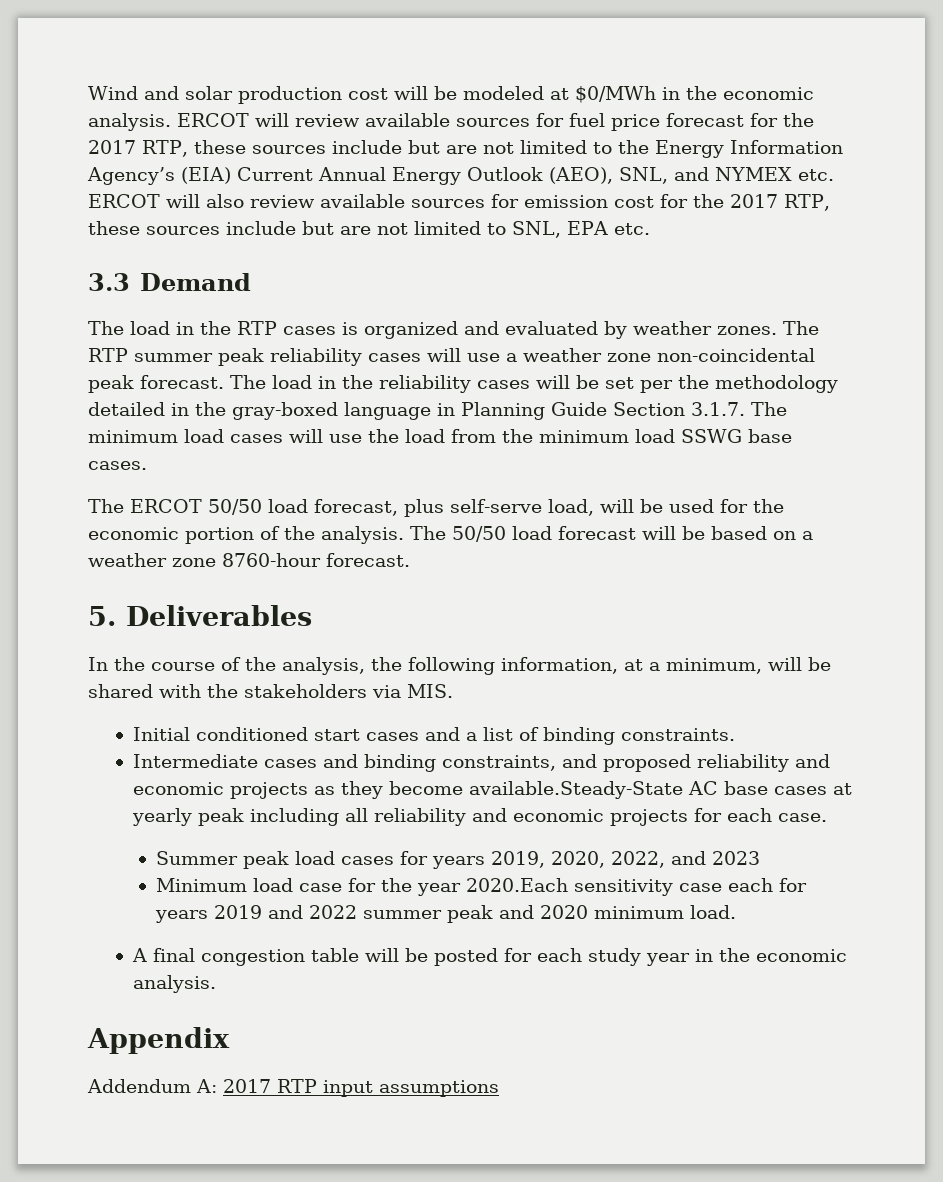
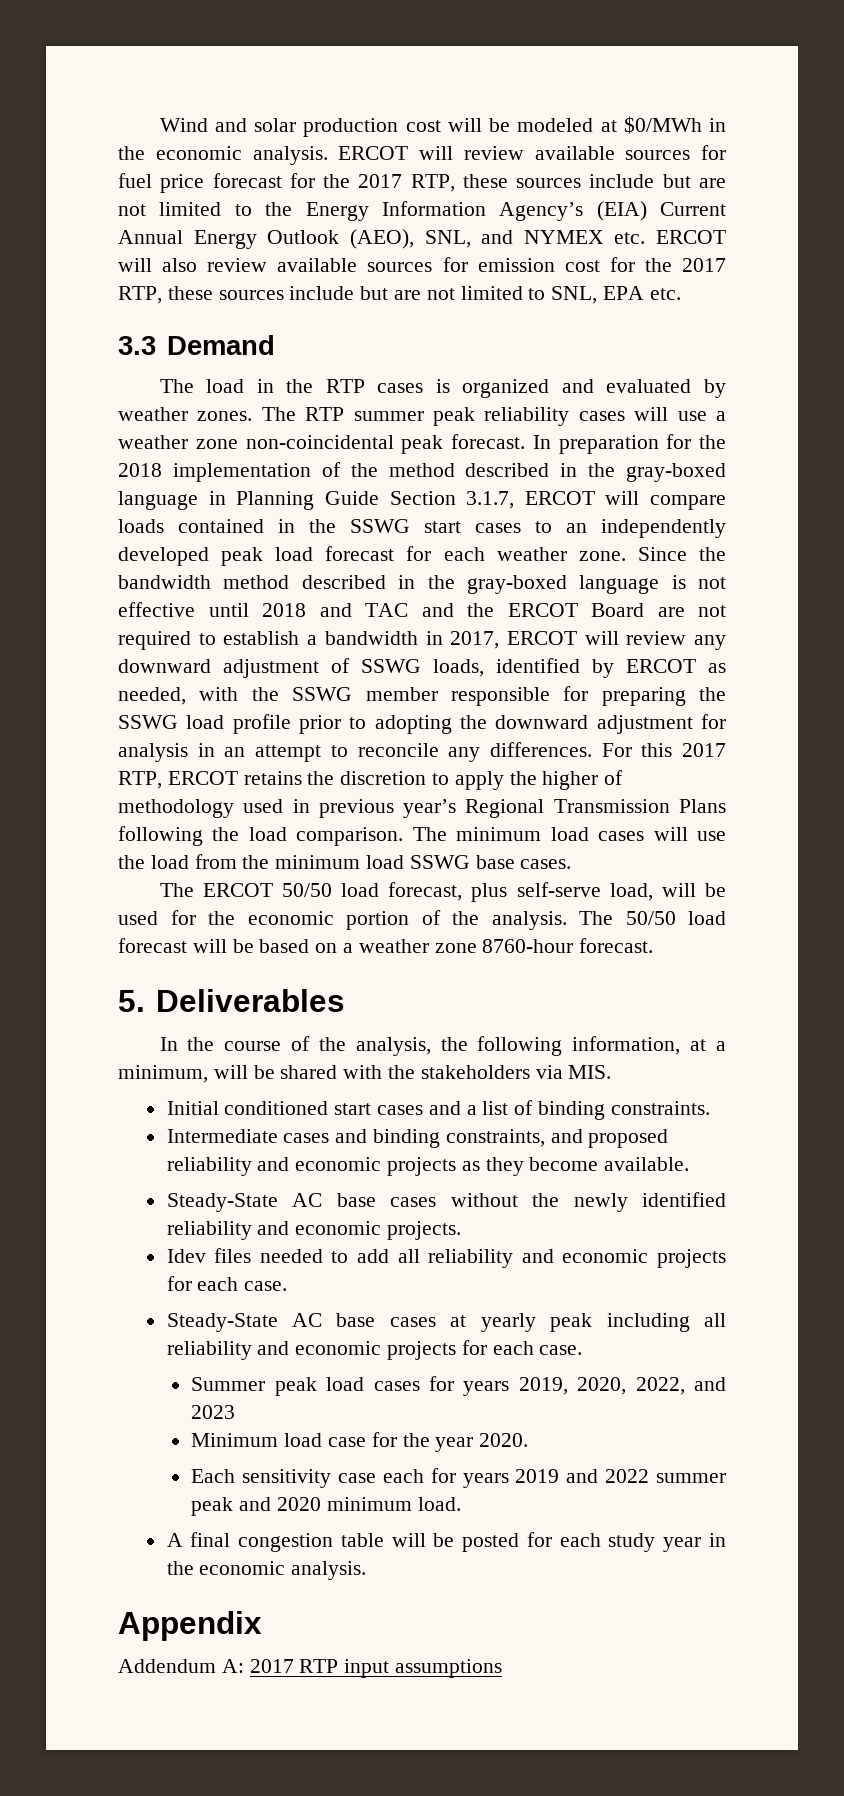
[230,375,838,393] [88,402,165,416] The load in the reliability cases will be set per the methodology detailed -> [532,434,726,454] [118,462,550,482] In preparation for the 2018 implementation of the method described
[691,402,745,416] 3.1.7. -> [466,491,726,510] [118,519,726,538] [118,546,726,566] [118,575,726,594] [118,602,726,617] [118,631,726,650] [118,658,726,678] [118,686,726,706] [118,714,726,734] [118,742,726,762] [118,770,624,790] [118,799,726,818] [118,826,404,846] 3.1.7, ERCOT will compare loads contained in the SSWG start cases to an independently developed peak load forecast for each weather zone. Since the bandwidth method described in the gray-boxed language is not effective until 2018 and TAC and the ERCOT Board are not required to establish a bandwidth in 2017, ERCOT will review any downward adjustment of SSWG loads, identified by ERCOT as needed, with the SSWG member responsible for preparing the SSWG load profile prior to adopting the downward adjustment for analysis in an attempt to reconcile any differences. For this 2017 RTP, ERCOT retains the discretion to apply the higher of methodology used in previous year’s Regional Transmission Plans following the load comparison.
[468,781,683,799] available.Steady-State -> [604,1157,690,1171] [166,1192,726,1212] [166,1221,461,1240] [166,1248,727,1268] [166,1276,288,1291] [166,1313,278,1332] available. // Steady-State AC base cases without the newly identified reliability and economic projects. // Idev files needed to add all reliability and economic projects for each case. // Steady-State
[466,878,569,892] 2020.Each -> [479,1433,529,1447] [191,1469,236,1483] 2020. // Each

